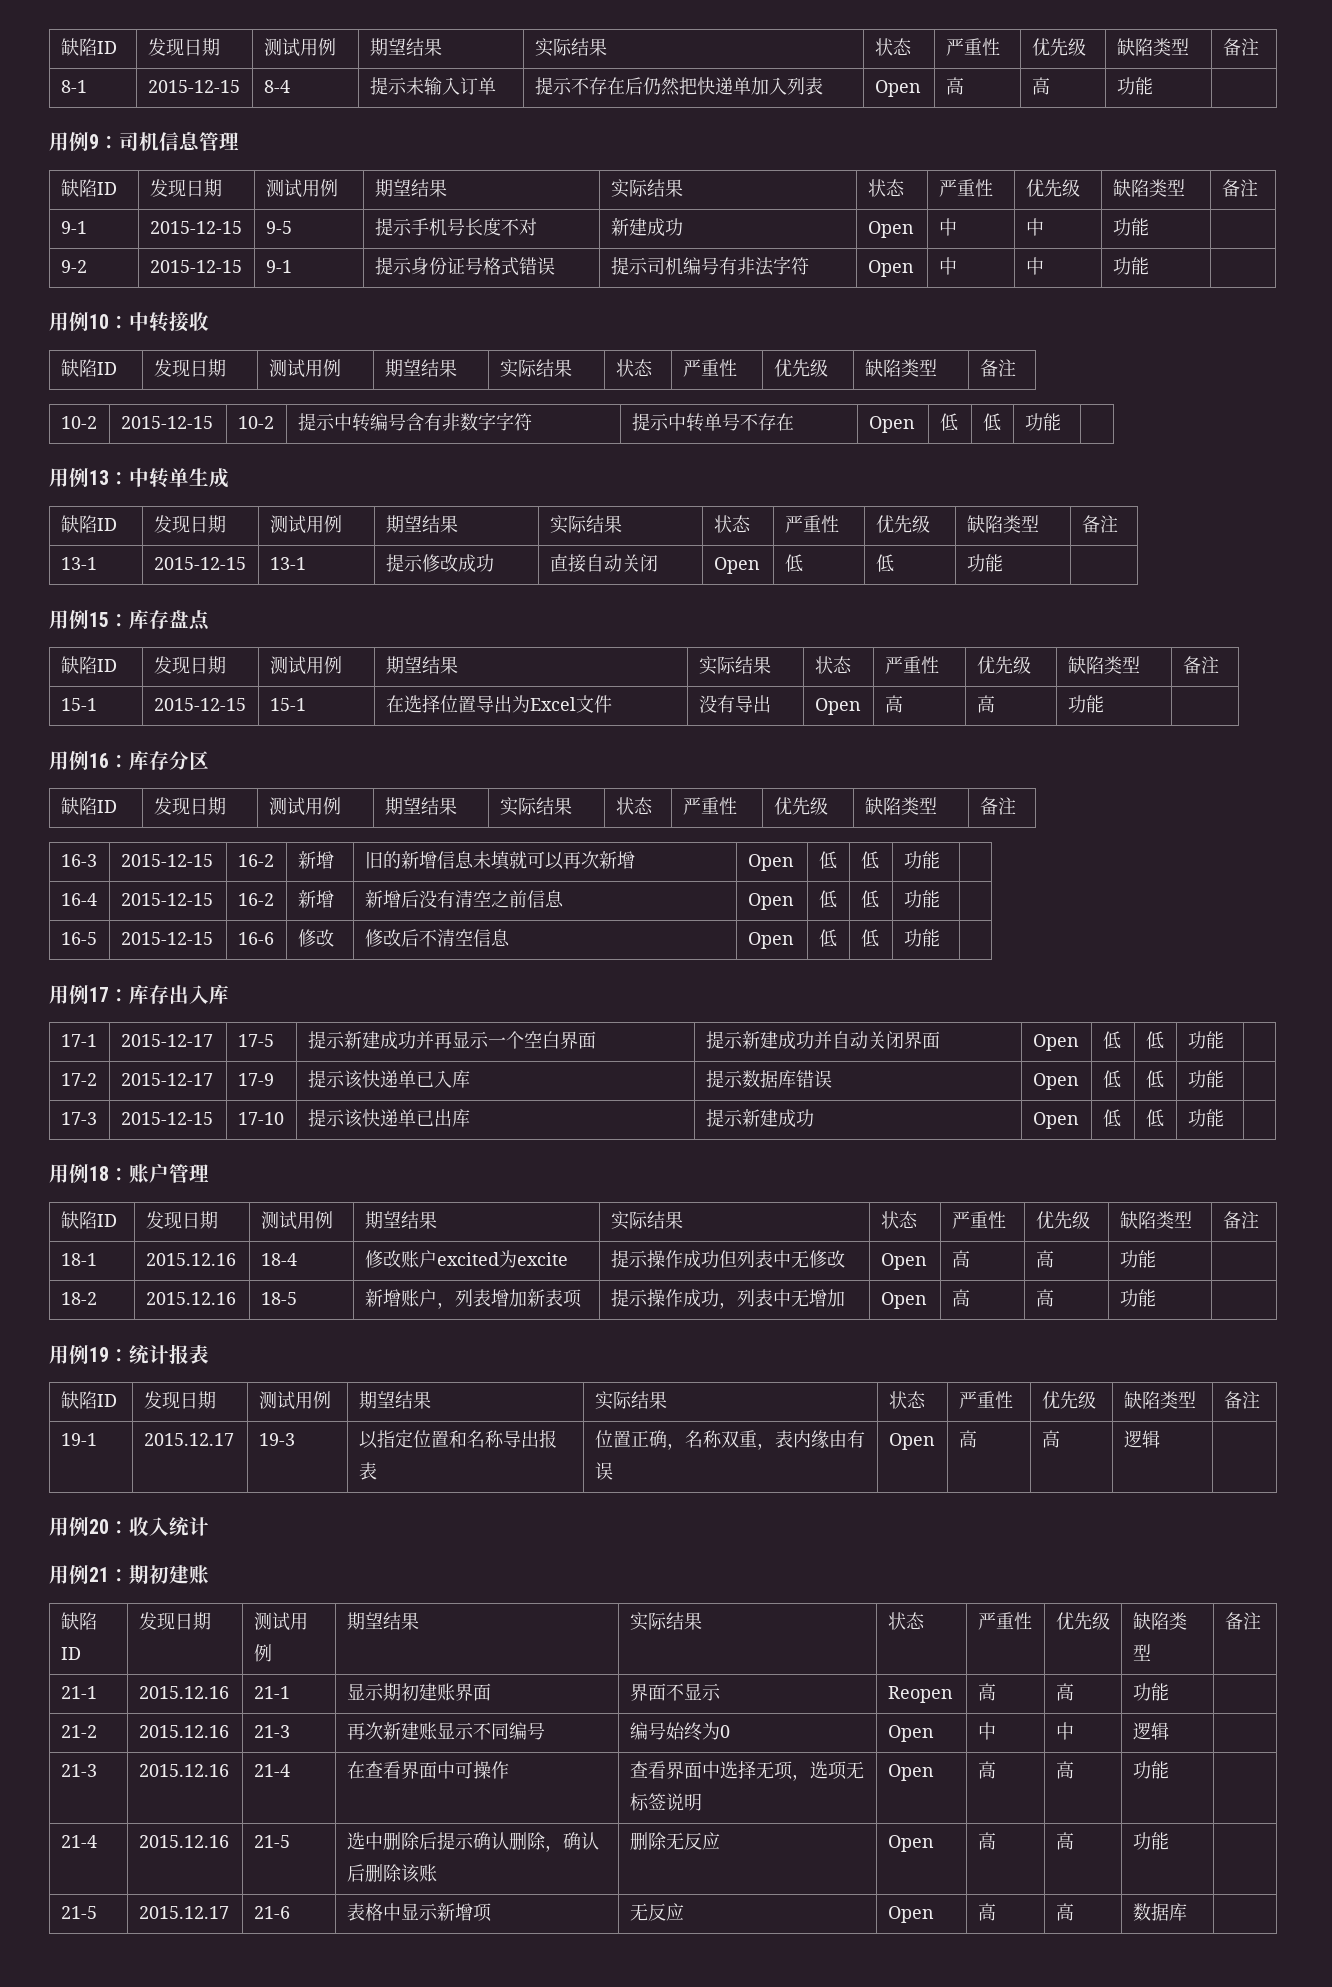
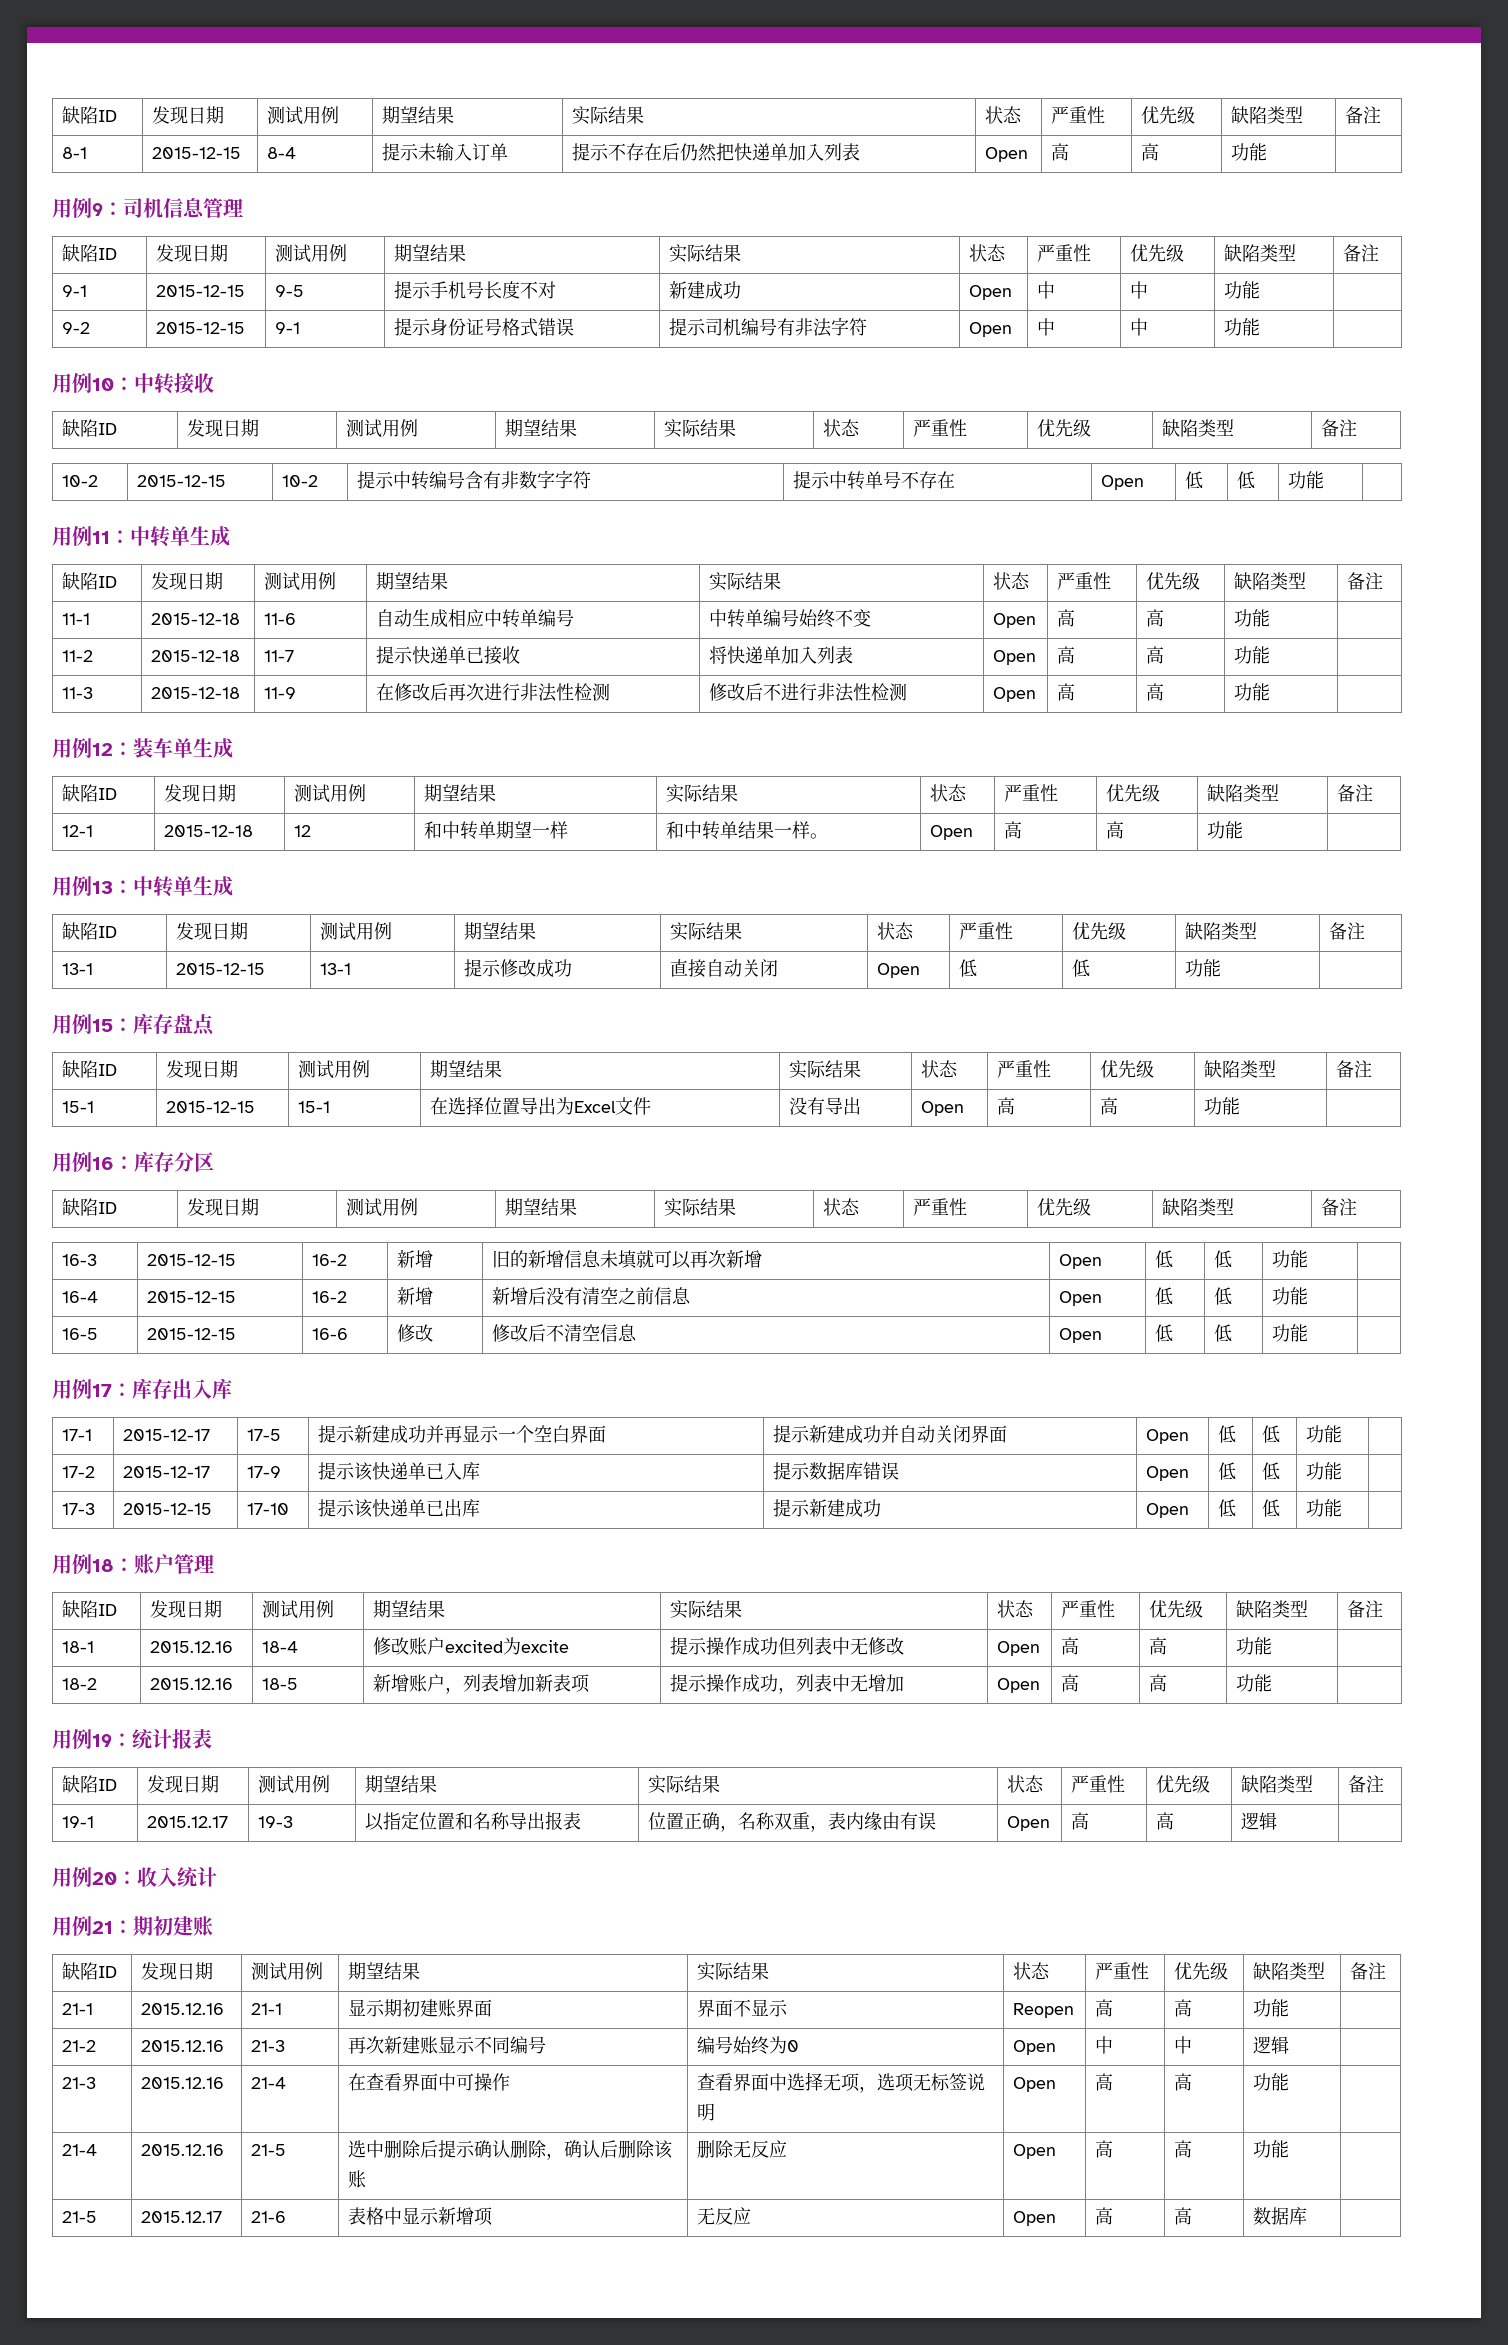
(1061, 422) none -> [52,525,230,547] [62,572,118,590] [151,572,224,590] [264,572,337,591] [376,572,449,590] [709,572,782,591] [993,572,1031,590] [1057,572,1112,590] [1146,572,1201,590] [1234,572,1307,590] [1347,572,1384,590] [62,613,91,625] [151,613,241,625] [264,613,297,625] [376,609,575,628] [709,609,872,628] [993,613,1037,628] [1057,609,1076,627] [1146,609,1165,627] [1234,609,1271,627] [62,650,94,662] [151,650,241,662] [264,650,295,662] [376,646,521,665] [709,646,854,664] [993,650,1037,665] [1057,646,1076,664] [1146,646,1165,664] [1234,646,1271,664] [62,687,94,699] [151,687,241,699] [264,687,297,699] [376,683,611,702] [709,683,908,702] [993,687,1037,702] [1057,683,1076,701] [1146,683,1165,701] [1234,683,1271,701] [52,737,233,758] [62,784,118,802] [164,784,237,802] [294,784,367,803] [424,784,497,802] [666,784,739,803] [930,784,968,802] [1004,784,1059,802] [1106,784,1161,802] [1207,784,1280,802] [1337,784,1374,802] [62,825,94,837] [164,825,254,837] [294,825,312,837] [424,821,569,840] [666,821,829,840] [930,825,974,840] [1004,821,1023,839] [1106,821,1125,839] [1207,821,1244,839] // 用例11：中转单生成 // 缺陷ID | 发现日期 | 测试用例 | 期望结果 | 实际结果 | 状态 | 严重性 | 优先级 | 缺陷类型 | 备注 // 11-1 | 2015-12-18 | 11-6 | 自动生成相应中转单编号 | 中转单编号始终不变 | Open | 高 | 高 | 功能 | // 11-2 | 2015-12-18 | 11-7 | 提示快递单已接收 | 将快递单加入列表 | Open | 高 | 高 | 功能 | // 11-3 | 2015-12-18 | 11-9 | 在修改后再次进行非法性检测 | 修改后不进行非法性检测 | Open | 高 | 高 | 功能 | // 用例12：装车单生成 // 缺陷ID | 发现日期 | 测试用例 | 期望结果 | 实际结果 | 状态 | 严重性 | 优先级 | 缺陷类型 | 备注 // 12-1 | 2015-12-18 | 12 | 和中转单期望一样 | 和中转单结果一样。 | Open | 高 | 高 | 功能 |

